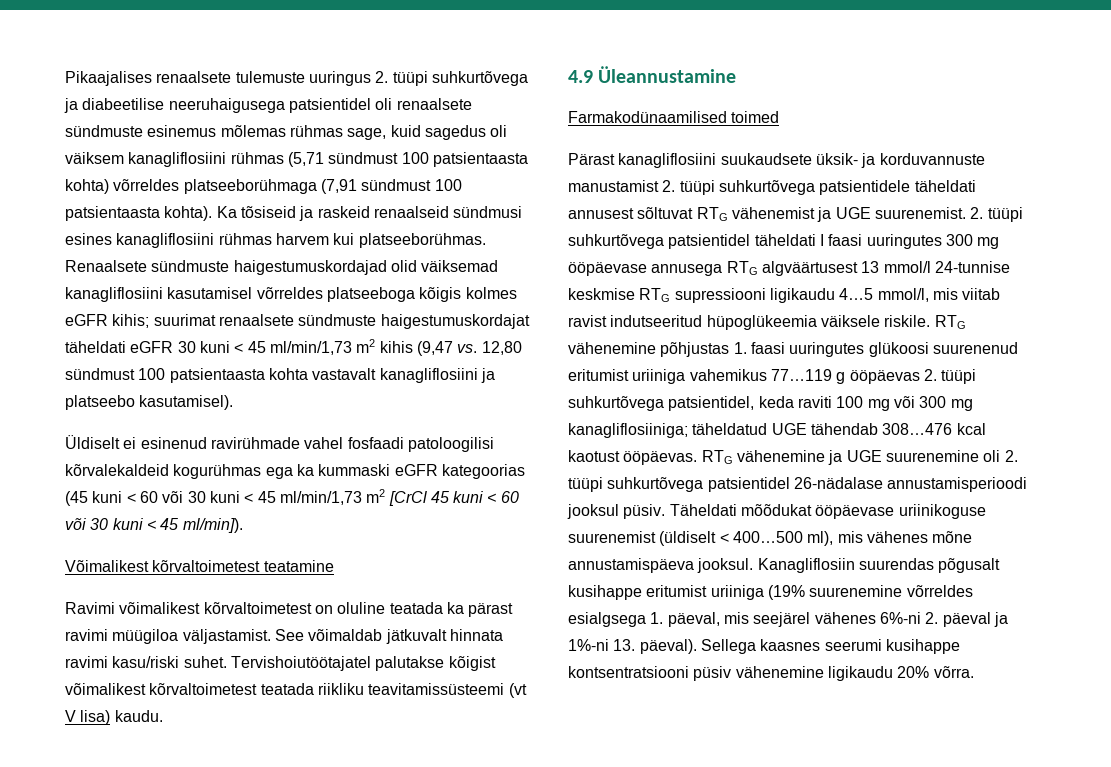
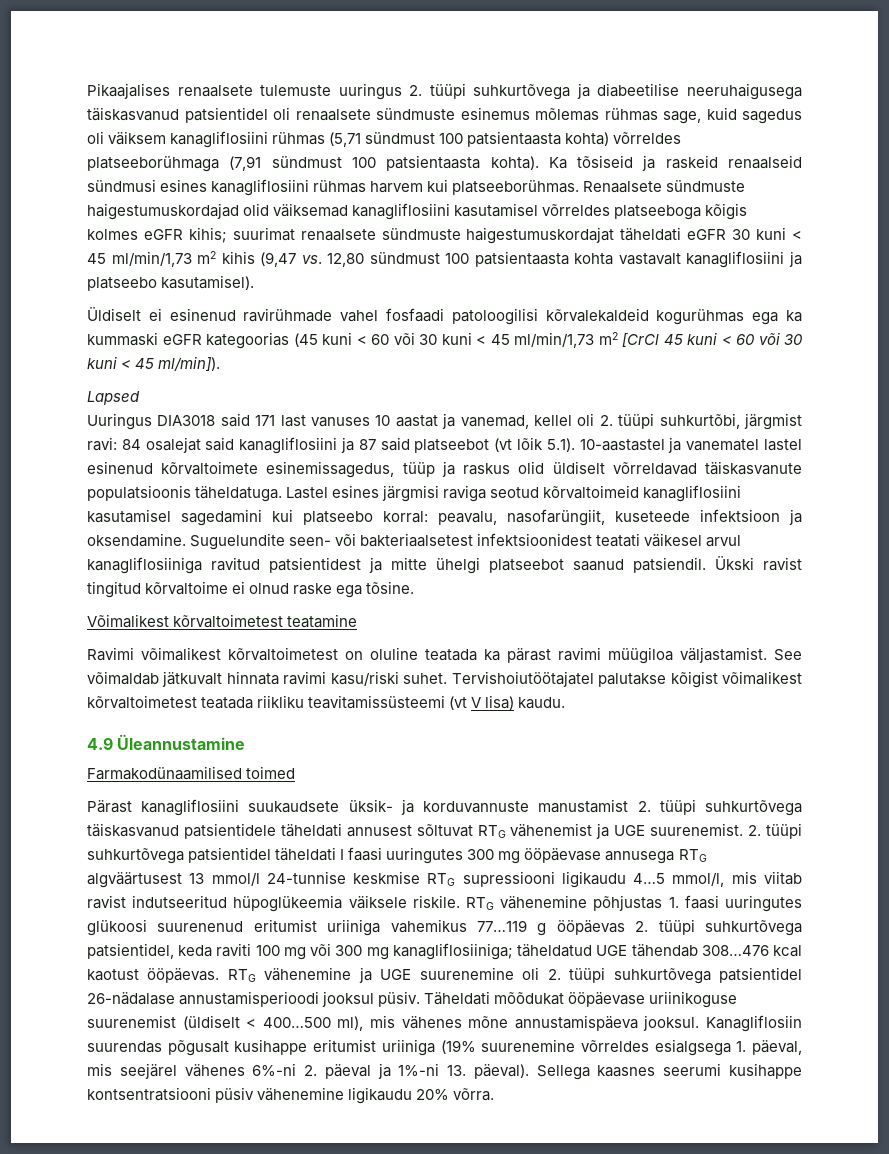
(285, 105) none -> [87,107,179,121] täiskasvanud
(243, 525) none -> [87,391,140,405] [87,413,802,430] [87,437,802,454] [87,461,802,478] [87,485,742,502] [87,509,802,526] [87,533,742,550] [87,556,802,574] [87,581,415,598] // Lapsed // Uuringus DIA3018 said 171 last vanuses 10 aastat ja vanemad, kellel oli 2. tüüpi suhkurtõbi, järgmist ravi: 84 osalejat said kanagliflosiini ja 87 said platseebot (vt lõik 5.1). 10-aastastel ja vanematel lastel esinenud kõrvaltoimete esinemissagedus, tüüp ja raskus olid üldiselt võrreldavad täiskasvanute populatsioonis täheldatuga. Lastel esines järgmisi raviga seotud kõrvaltoimeid kanagliflosiini kasutamisel sagedamini kui platseebo korral: peavalu, nasofarüngiit, kuseteede infektsioon ja oksendamine. Suguelundite seen- või bakteriaalsetest infektsioonidest teatati väikesel arvul kanagliflosiiniga ravitud patsientidest ja mitte ühelgi platseebot saanud patsiendil. Ükski ravist tingitud kõrvaltoime ei olnud raske ega tõsine.
(815, 187) none -> [87,823,179,837] täiskasvanud

